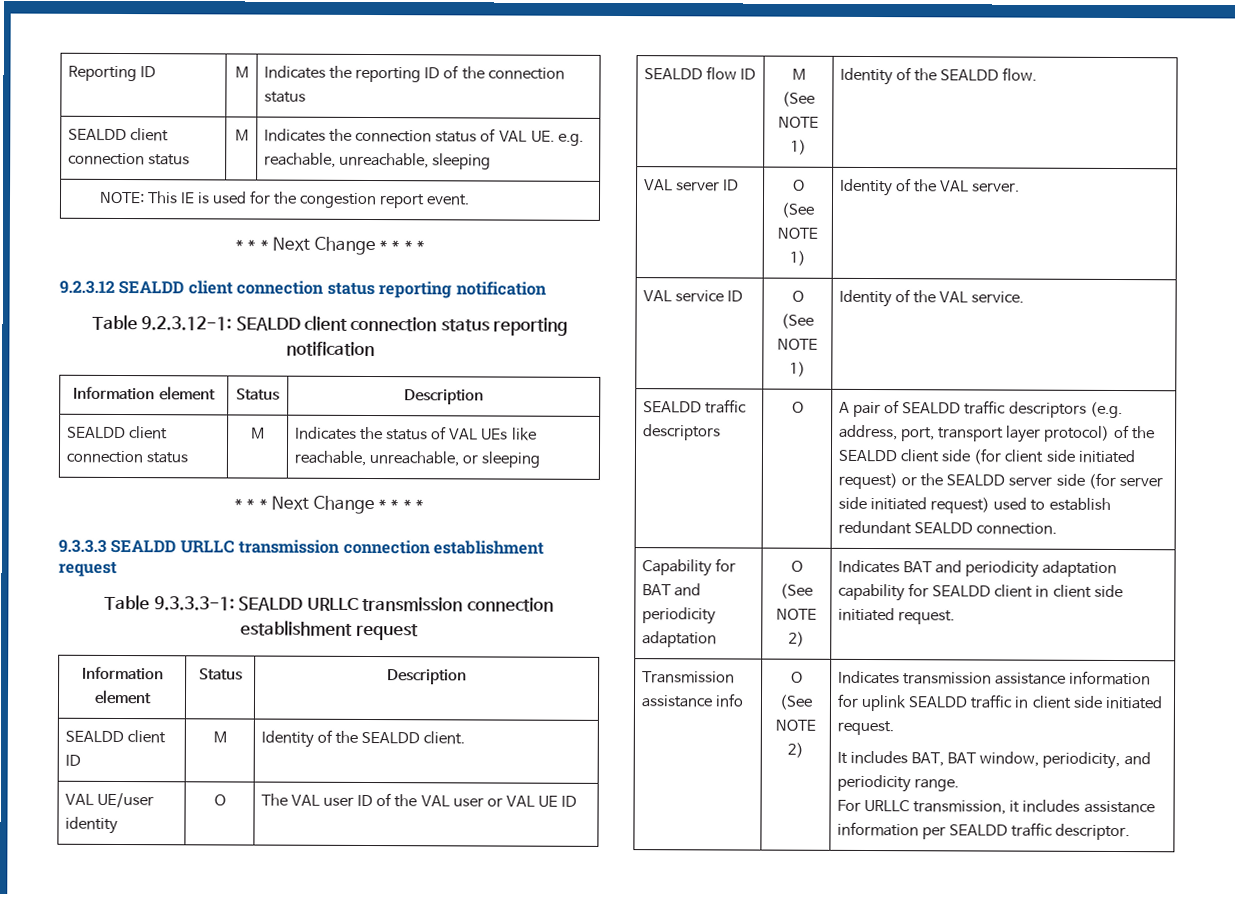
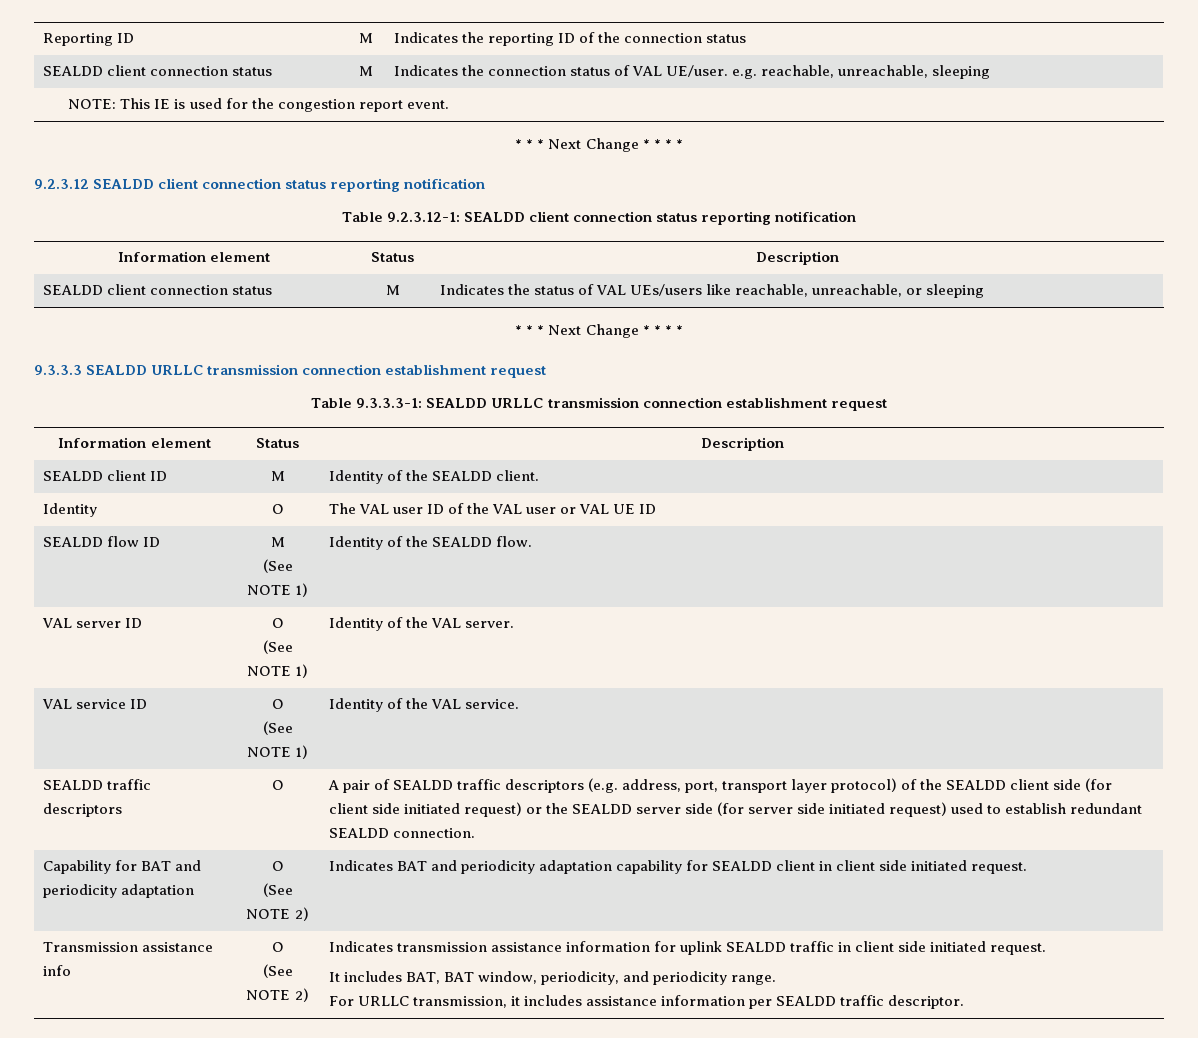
[530,130,555,143] UE. -> [665,65,728,77] UE/user.
[481,428,509,441] UEs -> [629,284,702,296] UEs/users
[65,792,155,809] [65,816,119,834] VAL UE/user identity -> [42,503,97,517] Identity

